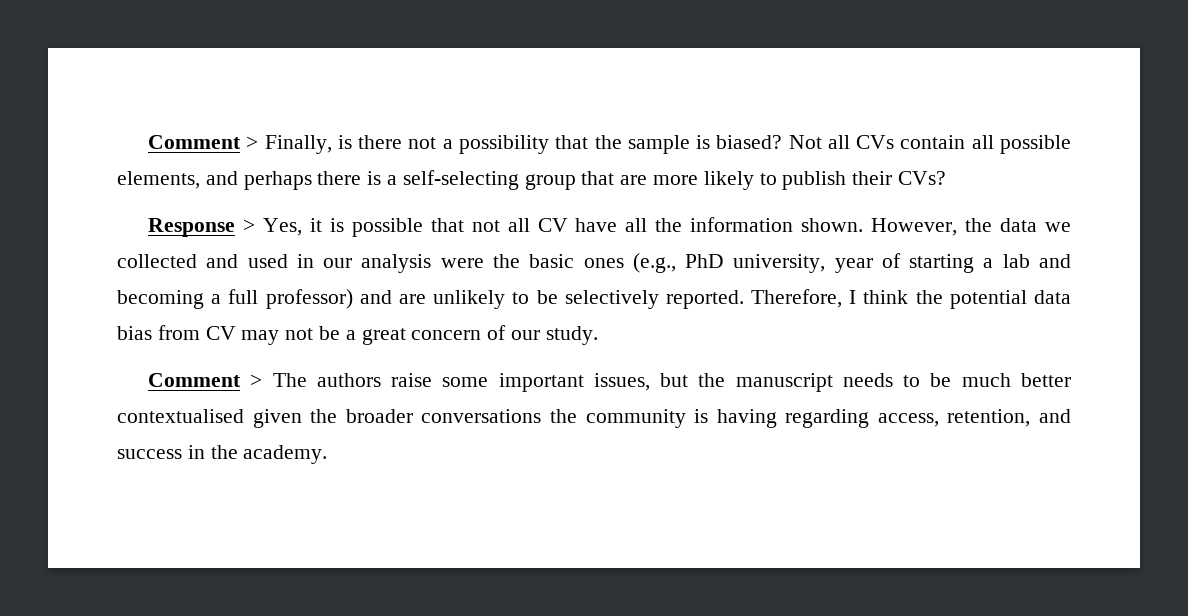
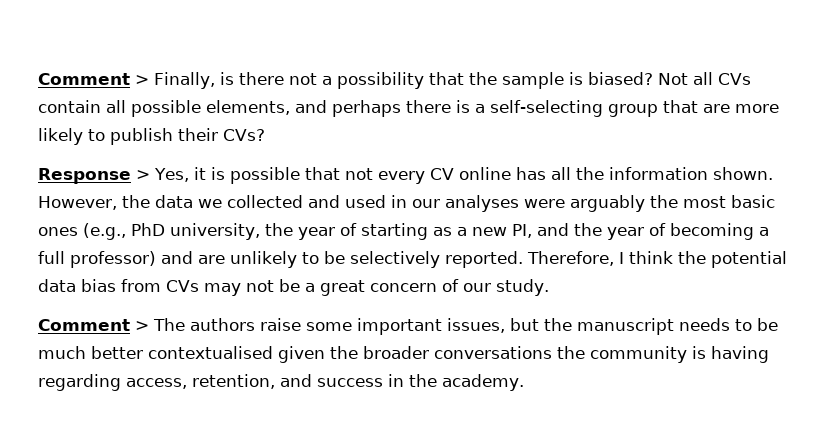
[507,218,618,232] all CV have -> [377,167,546,184] every CV online has
[361,254,520,273] analysis were the -> [445,195,726,212] analyses were arguably the most
(826, 263) none -> [265,223,293,236] the
[983,254,1072,268] a lab and -> [433,223,666,240] as a new PI, and the year of
[205,326,236,340] CV -> [166,280,199,292] CVs

